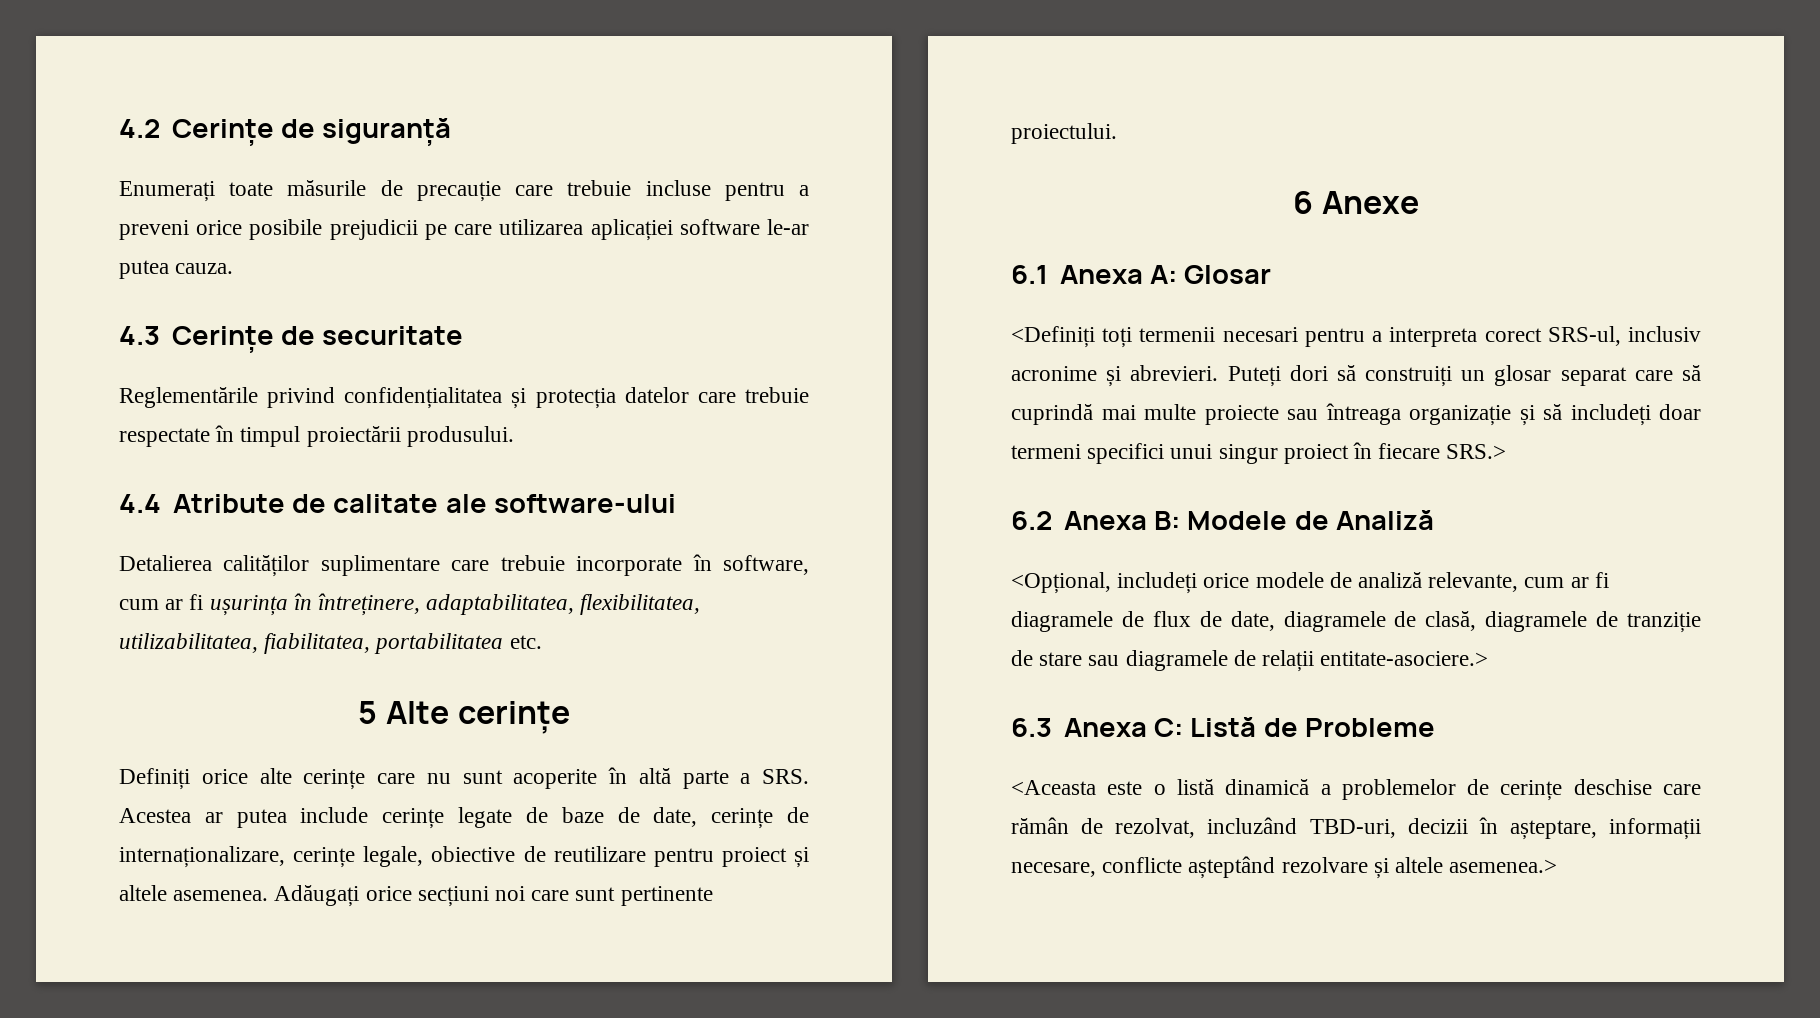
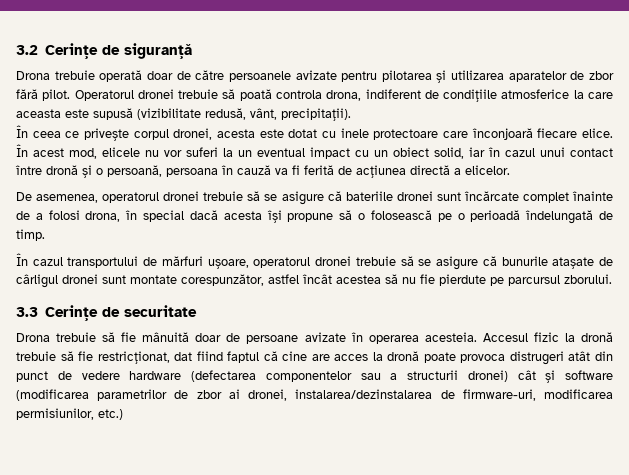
[119,119,160,138] 4.2 -> [16,45,38,55] 3.2
[119,180,809,202] [119,219,809,241] [119,260,234,279] [119,326,464,353] [119,387,809,409] [119,425,514,447] [119,494,677,513] [119,554,810,577] [119,593,701,616] [119,633,542,654] [358,701,570,734] [119,767,809,790] [119,807,809,829] [119,846,809,868] [119,885,713,907] [1011,123,1117,144] [1293,191,1419,214] [1011,265,1272,284] [1011,326,1701,348] [1011,365,1701,387] [1011,403,1701,426] [1011,442,1507,464] [1011,510,1435,530] [1011,572,1609,594] [1011,611,1701,633] [1011,650,1489,672] [1011,717,1436,737] [1011,779,1701,801] [1011,817,1701,840] [1011,856,1558,879] Enumerați toate măsurile de precauție care trebuie incluse pentru a preveni orice posibile prejudicii pe care utilizarea aplicației software le-ar putea cauza. // 4.3 Cerințe de securitate // Reglementările privind confidențialitatea și protecția datelor care trebuie respectate în timpul proiectării produsului. // 4.4 Atribute de calitate ale software-ului // Detalierea calităților suplimentare care trebuie incorporate în software, cum ar fi ușurința în întreținere, adaptabilitatea, flexibilitatea, utilizabilitatea, fiabilitatea, portabilitatea etc. // 5 Alte cerințe // Definiți orice alte cerințe care nu sunt acoperite în altă parte a SRS. Acestea ar putea include cerințe legate de baze de date, cerințe de internaționalizare, cerințe legale, obiective de reutilizare pentru proiect și altele asemenea. Adăugați orice secțiuni noi care sunt pertinente proiectului. // 6 Anexe // 6.1 Anexa A: Glosar // <Definiți toți termenii necesari pentru a interpreta corect SRS-ul, inclusiv acronime și abrevieri. Puteți dori să construiți un glosar separat care să cuprindă mai multe proiecte sau întreaga organizație și să includeți doar termeni specifici unui singur proiect în fiecare SRS.> // 6.2 Anexa B: Modele de Analiză // <Opțional, includeți orice modele de analiză relevante, cum ar fi diagramele de flux de date, diagramele de clasă, diagramele de tranziție de stare sau diagramele de relații entitate-asociere.> // 6.3 Anexa C: Listă de Probleme // <Aceasta este o listă dinamică a problemelor de cerințe deschise care rămân de rezolvat, incluzând TBD-uri, decizii în așteptare, informații necesare, conflicte așteptând rezolvare și altele asemenea.> -> [16,70,614,83] [16,89,613,102] [16,108,351,121] [16,125,613,141] [16,144,613,159] [15,165,510,178] [16,191,613,205] [16,210,613,224] [16,229,45,241] [16,253,614,270] [16,274,612,288] [16,305,197,321] [16,332,614,344] [16,351,613,365] [16,370,613,383] [16,389,613,401] [16,408,123,420] Drona trebuie operată doar de către persoanele avizate pentru pilotarea și utilizarea aparatelor de zbor fără pilot. Operatorul dronei trebuie să poată controla drona, indiferent de condițiile atmosferice la care aceasta este supusă (vizibilitate redusă, vânt, precipitații). // În ceea ce privește corpul dronei, acesta este dotat cu inele protectoare care înconjoară fiecare elice. În acest mod, elicele nu vor suferi la un eventual impact cu un obiect solid, iar în cazul unui contact între dronă și o persoană, persoana în cauză va fi ferită de acțiunea directă a elicelor. // De asemenea, operatorul dronei trebuie să se asigure că bateriile dronei sunt încărcate complet înainte de a folosi drona, în special dacă acesta își propune să o folosească pe o perioadă îndelungată de timp. // În cazul transportului de mărfuri ușoare, operatorul dronei trebuie să se asigure că bunurile atașate de cârligul dronei sunt montate corespunzător, astfel încât acestea să nu fie pierdute pe parcursul zborului. // 3.3 Cerințe de securitate // Drona trebuie să fie mânuită doar de persoane avizate în operarea acesteia. Accesul fizic la dronă trebuie să fie restricționat, dat fiind faptul că cine are acces la dronă poate provoca distrugeri atât din punct de vedere hardware (defectarea componentelor sau a structurii dronei) cât și software (modificarea parametrilor de zbor ai dronei, instalarea/dezinstalarea de firmware-uri, modificarea permisiunilor, etc.)

